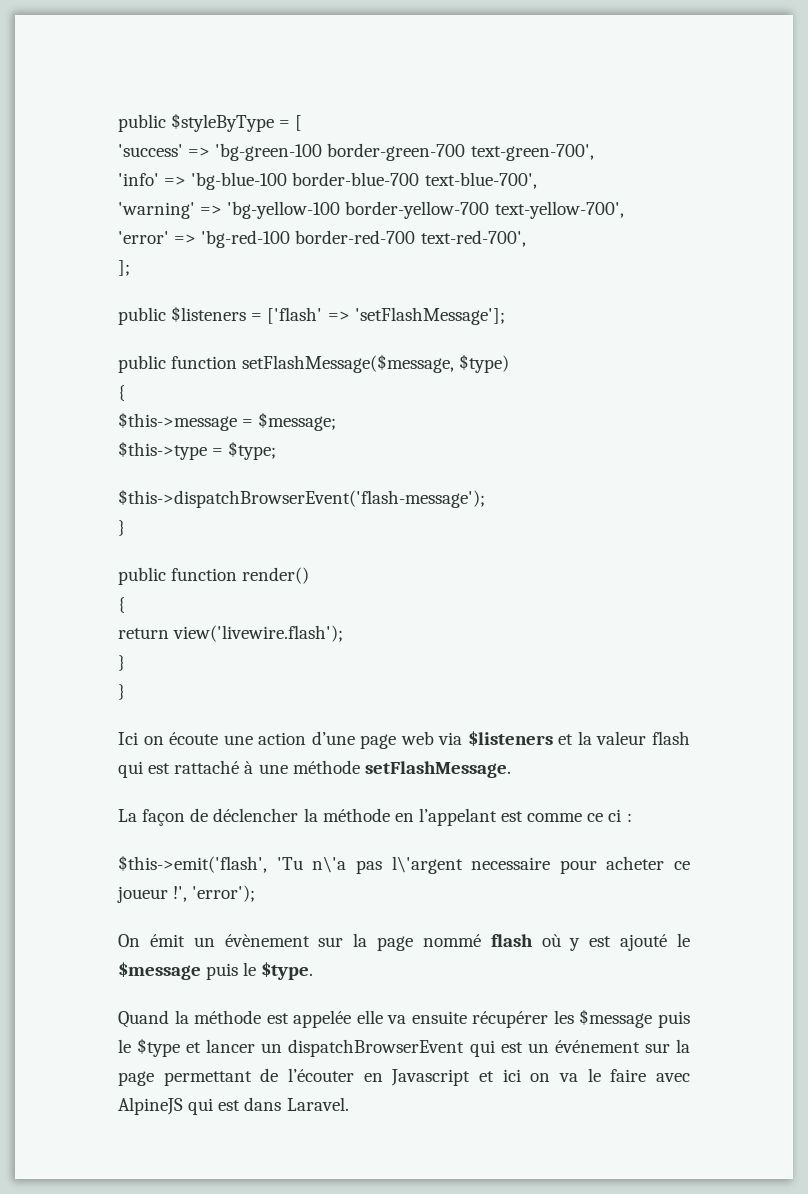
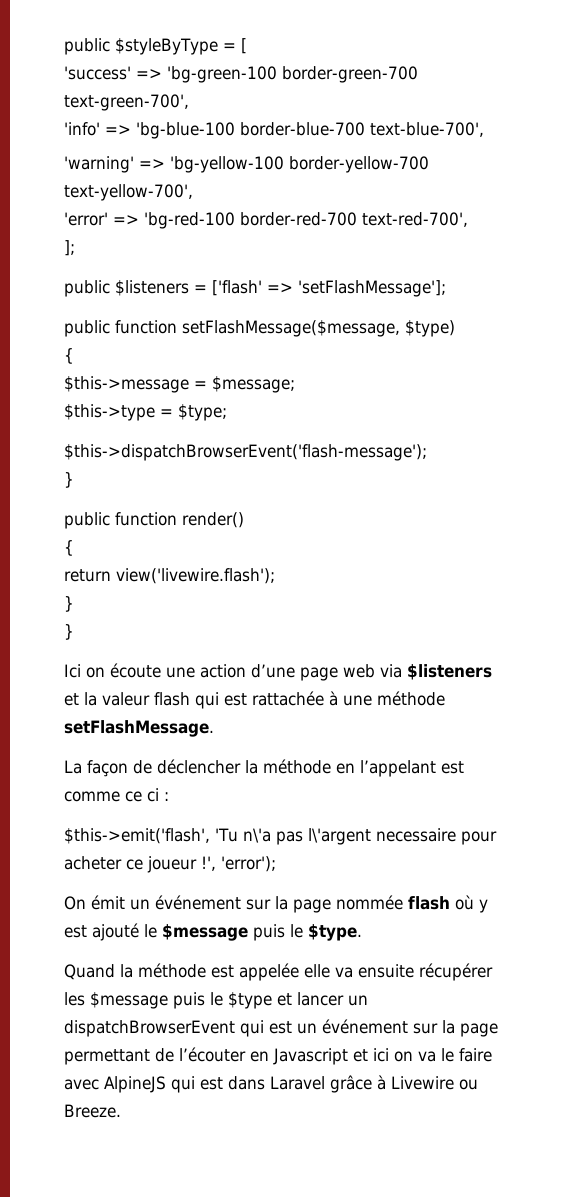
[174,760,240,774] rattaché -> [252,691,324,706] rattachée
[224,933,481,951] évènement sur la page nommé -> [155,895,403,913] événement sur la page nommée
[286,1097,349,1111] Laravel. -> [270,1075,478,1093] [64,1104,121,1118] Laravel grâce à Livewire ou Breeze.

